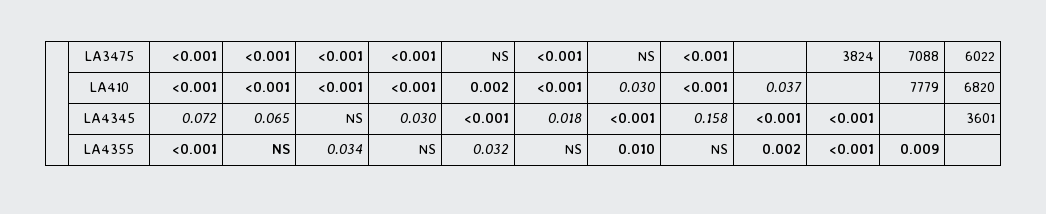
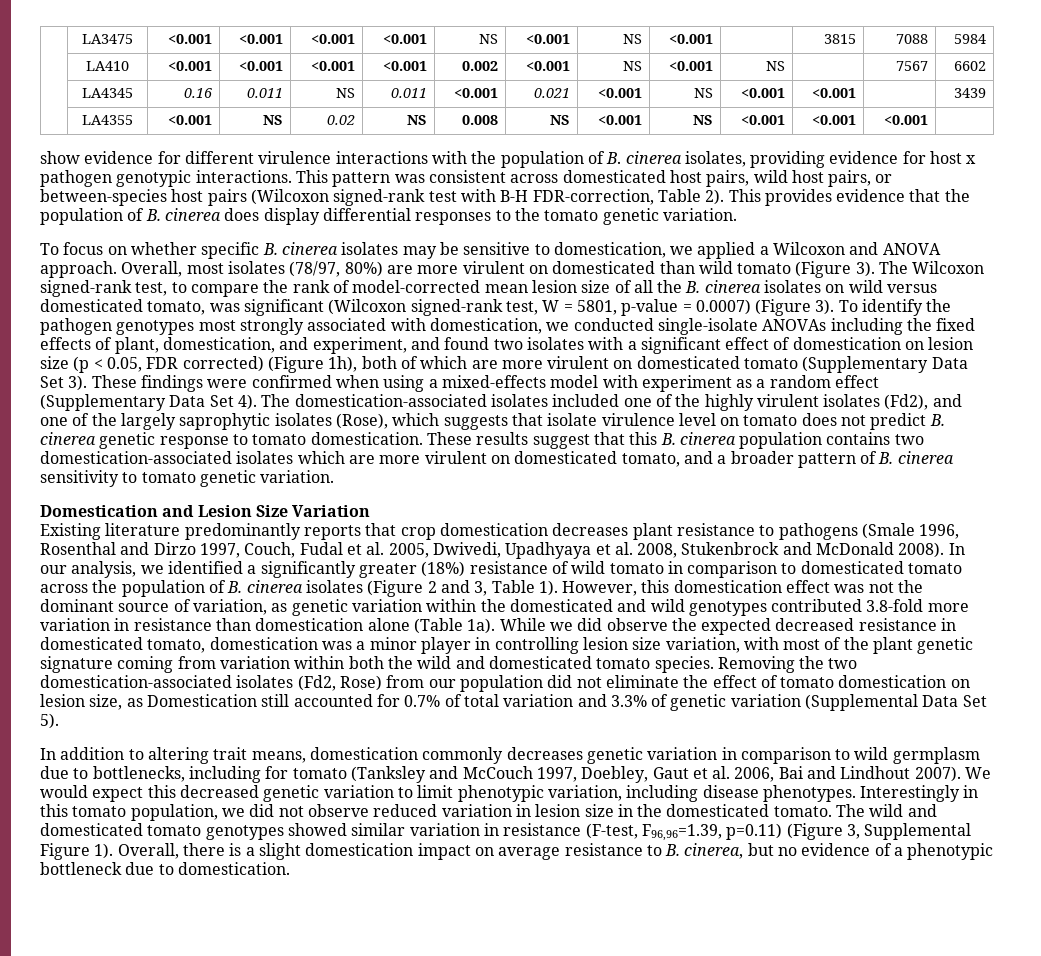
[842,51,875,61] 3824 -> [824,34,857,44] 3815
[965,51,996,61] 6022 -> [954,34,987,44] 5984
[619,82,656,93] [683,81,729,92] [766,82,803,93] [910,82,940,92] [964,82,996,92] 0.030 | <0.001 | 0.037 | | 7779 | 6820 -> [623,61,643,71] [669,61,714,71] [766,61,786,71] [896,61,929,71] [954,61,987,71] NS | <0.001 | NS | | 7567 | 6602
[182,113,218,124] [254,113,291,124] [346,113,364,123] [400,113,437,124] [464,112,510,123] [548,113,583,124] [610,112,656,123] [694,113,729,124] 0.072 | 0.065 | NS | 0.030 | <0.001 | 0.018 | <0.001 | 0.158 -> [184,88,214,98] [247,88,284,98] [336,88,356,98] [391,88,428,98] [454,88,499,98] [534,88,571,98] [598,88,643,98] [694,88,714,98] 0.16 | 0.011 | NS | 0.011 | <0.001 | 0.021 | <0.001 | NS
[966,113,996,123] 3601 -> [954,88,987,98] 3439
[327,144,364,155] [419,144,437,154] [473,144,510,155] [565,144,583,154] [618,143,656,154] [711,144,729,154] [762,143,802,154] [829,143,875,154] [900,143,940,154] 0.034 | NS | 0.032 | NS | 0.010 | NS | 0.002 | <0.001 | 0.009 | -> [327,115,356,125] [407,115,428,125] [462,115,499,125] [550,115,571,125] [598,115,643,125] [693,115,714,125] [741,115,786,125] [812,115,857,125] [884,115,929,125] [40,151,977,168] [40,170,893,187] [40,189,970,206] [40,208,737,225] [40,242,941,259] [40,261,985,278] [40,280,938,297] [40,299,952,316] [40,318,976,335] [40,337,974,354] [40,356,968,373] [40,375,880,392] [40,394,962,411] [40,413,945,430] [40,432,924,449] [40,451,954,468] [40,470,335,487] [40,505,371,517] [40,523,960,540] [40,542,965,559] [40,561,963,578] [40,580,924,597] [40,599,969,616] [40,618,957,635] [40,637,974,654] [40,656,858,673] [40,675,970,692] [40,694,987,711] [40,713,59,729] [40,747,980,764] [40,766,992,783] [40,785,979,802] [40,804,937,821] [40,823,972,841] [40,843,994,860] [40,862,290,875] 0.02 | NS | 0.008 | NS | <0.001 | NS | <0.001 | <0.001 | <0.001 | // show evidence for different virulence interactions with the population of B. cinerea isolates, providing evidence for host x pathogen genotypic interactions. This pattern was consistent across domesticated host pairs, wild host pairs, or between-species host pairs (Wilcoxon signed-rank test with B-H FDR-correction, Table 2). This provides evidence that the population of B. cinerea does display differential responses to the tomato genetic variation. // To focus on whether specific B. cinerea isolates may be sensitive to domestication, we applied a Wilcoxon and ANOVA approach. Overall, most isolates (78/97, 80%) are more virulent on domesticated than wild tomato (Figure 3). The Wilcoxon signed-rank test, to compare the rank of model-corrected mean lesion size of all the B. cinerea isolates on wild versus domesticated tomato, was significant (Wilcoxon signed-rank test, W = 5801, p-value = 0.0007) (Figure 3). To identify the pathogen genotypes most strongly associated with domestication, we conducted single-isolate ANOVAs including the fixed effects of plant, domestication, and experiment, and found two isolates with a significant effect of domestication on lesion size (p < 0.05, FDR corrected) (Figure 1h), both of which are more virulent on domesticated tomato (Supplementary Data Set 3). These findings were confirmed when using a mixed-effects model with experiment as a random effect (Supplementary Data Set 4). The domestication-associated isolates included one of the highly virulent isolates (Fd2), and one of the largely saprophytic isolates (Rose), which suggests that isolate virulence level on tomato does not predict B. cinerea genetic response to tomato domestication. These results suggest that this B. cinerea population contains two domestication-associated isolates which are more virulent on domesticated tomato, and a broader pattern of B. cinerea sensitivity to tomato genetic variation. // Domestication and Lesion Size Variation // Existing literature predominantly reports that crop domestication decreases plant resistance to pathogens (Smale 1996, Rosenthal and Dirzo 1997, Couch, Fudal et al. 2005, Dwivedi, Upadhyaya et al. 2008, Stukenbrock and McDonald 2008). In our analysis, we identified a significantly greater (18%) resistance of wild tomato in comparison to domesticated tomato across the population of B. cinerea isolates (Figure 2 and 3, Table 1). However, this domestication effect was not the dominant source of variation, as genetic variation within the domesticated and wild genotypes contributed 3.8-fold more variation in resistance than domestication alone (Table 1a). While we did observe the expected decreased resistance in domesticated tomato, domestication was a minor player in controlling lesion size variation, with most of the plant genetic signature coming from variation within both the wild and domesticated tomato species. Removing the two domestication-associated isolates (Fd2, Rose) from our population did not eliminate the effect of tomato domestication on lesion size, as Domestication still accounted for 0.7% of total variation and 3.3% of genetic variation (Supplemental Data Set 5). // In addition to altering trait means, domestication commonly decreases genetic variation in comparison to wild germplasm due to bottlenecks, including for tomato (Tanksley and McCouch 1997, Doebley, Gaut et al. 2006, Bai and Lindhout 2007). We would expect this decreased genetic variation to limit phenotypic variation, including disease phenotypes. Interestingly in this tomato population, we did not observe reduced variation in lesion size in the domesticated tomato. The wild and domesticated tomato genotypes showed similar variation in resistance (F-test, F96,96=1.39, p=0.11) (Figure 3, Supplemental Figure 1). Overall, there is a slight domestication impact on average resistance to B. cinerea, but no evidence of a phenotypic bottleneck due to domestication.

